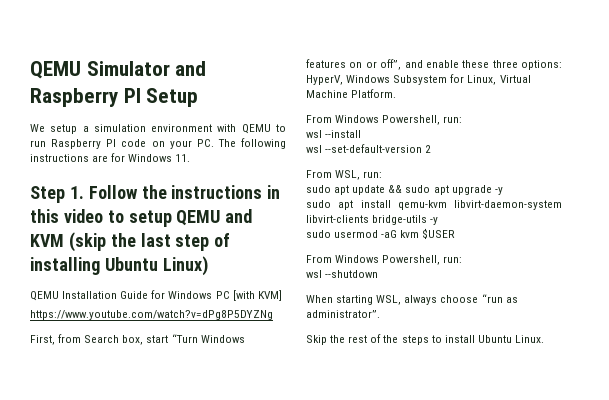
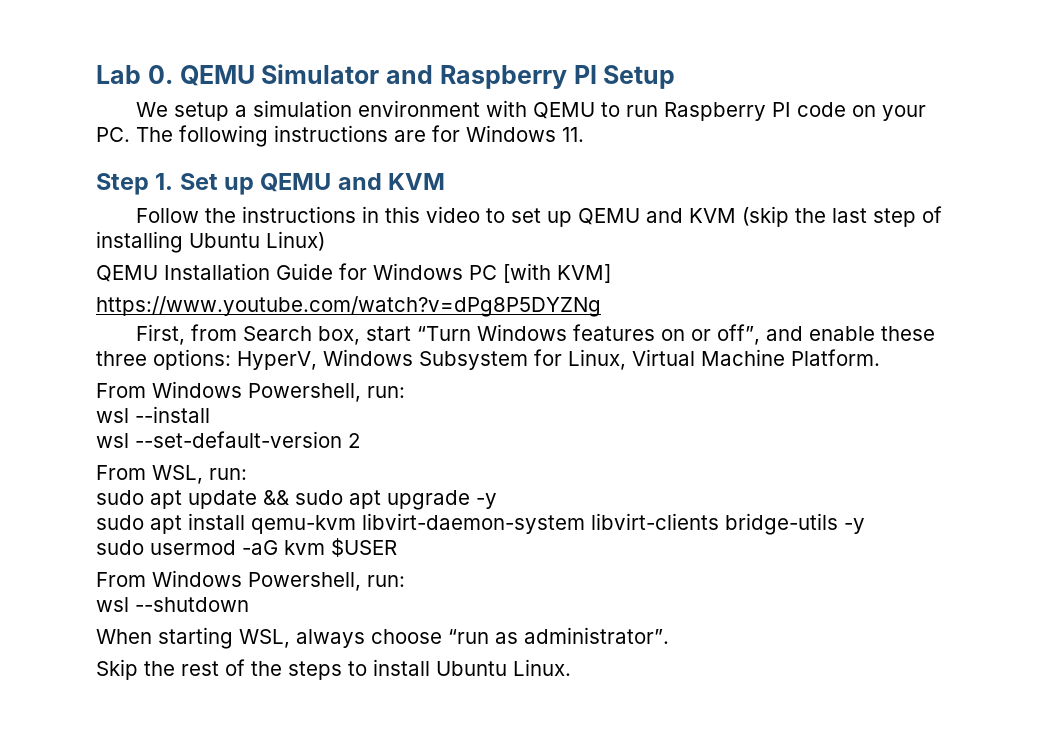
(30, 70) none -> [96,65,173,84] Lab 0.
(84, 192) none -> [179,173,446,195] Set up QEMU and KVM //
[128,210,172,227] setup -> [510,208,572,227] set up

